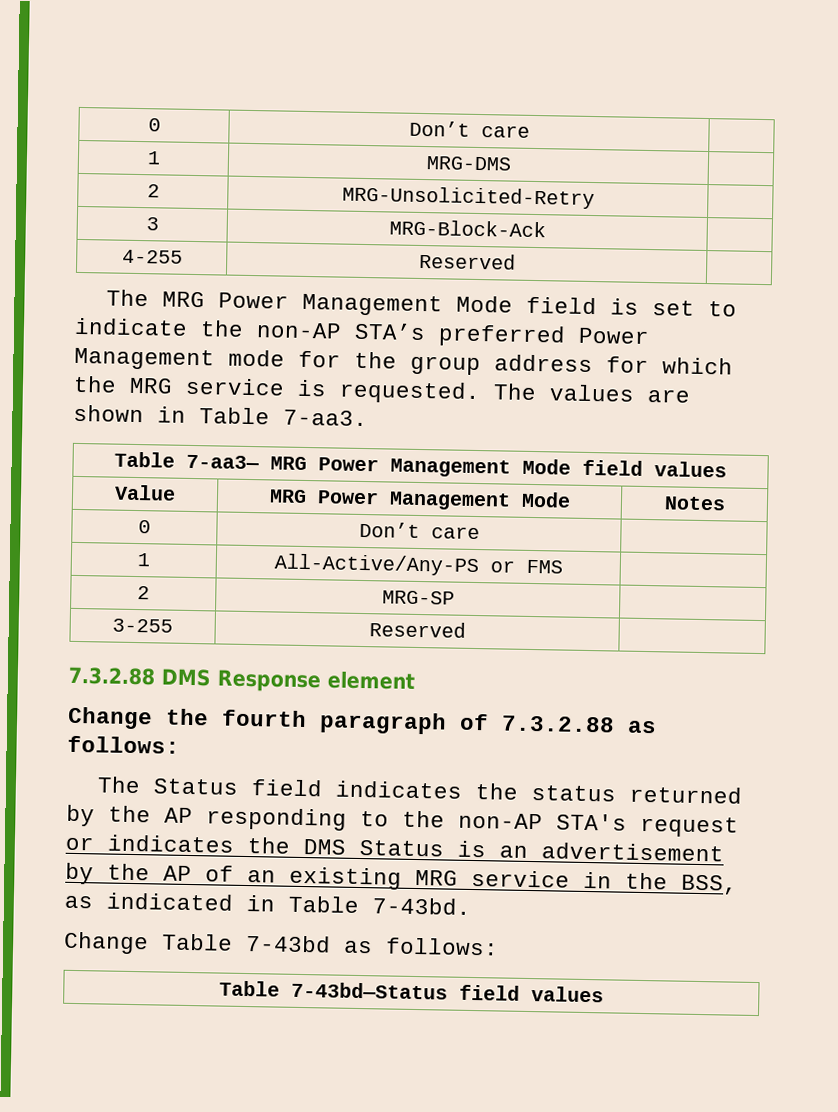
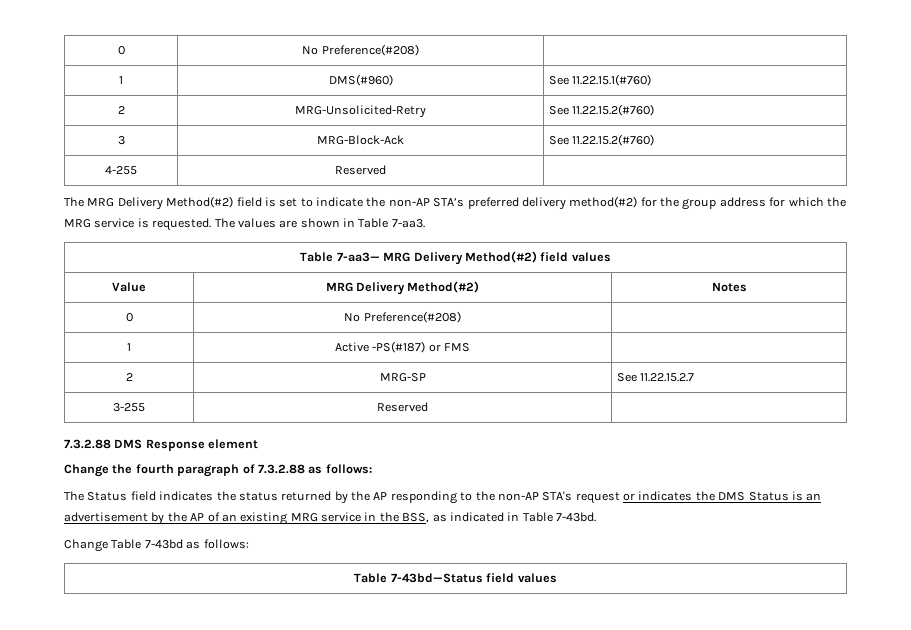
[147,118,161,132] [408,120,530,138] [146,151,161,165] [425,156,512,171] 0 | Don’t care | // 1 | MRG-DMS | -> [117,46,125,55] [302,44,419,56] [119,76,123,84] [328,74,393,86] [548,74,652,86] 0 | No Preference(#208) | // 1 | DMS(#960) | See 11.22.15.1(#760)
(595, 197) none -> [548,104,655,116] See 11.22.15.2(#760)
(546, 228) none -> [548,134,655,146] See 11.22.15.2(#760)
[218,292,514,317] Power Management Mode -> [117,196,234,210] Delivery Method(#2)
[578,327,650,345] [74,347,285,371] Power Management mode -> [521,196,638,210] delivery method(#2)
[318,457,571,478] Power Management Mode -> [413,251,537,265] Delivery Method(#2)
[316,490,571,511] Power Management Mode -> [356,281,480,295] Delivery Method(#2)
[358,521,480,540] [137,553,151,567] [273,553,479,577] Don’t care | // 1 | All-Active/Any-PS -> [344,311,461,323] [127,343,131,351] [334,341,426,353] No Preference(#208) | // 1 | Active -PS(#187)
(455, 597) none -> [616,373,695,382] See 11.22.15.2.7

